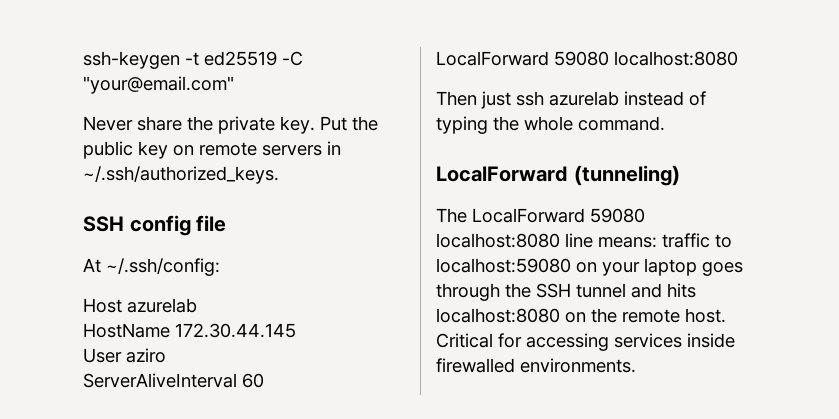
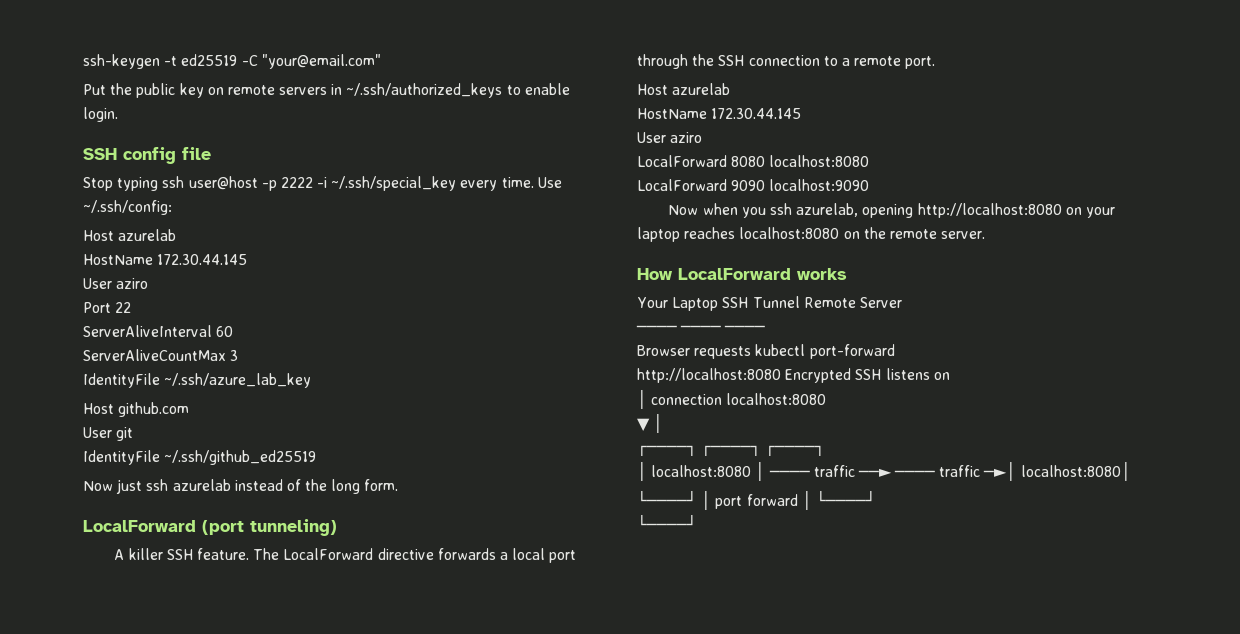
[83,116,315,134] Never share the private key. -> (381, 61) none
[83,166,279,184] ~/.ssh/authorized_keys. -> [346,83,570,98] [83,107,118,122] ~/.ssh/authorized_keys to enable login.
[83,258,101,273] At -> [83,176,562,191] Stop typing ssh user@host -p 2222 -i ~/.ssh/special_key every time. Use
(166, 355) none -> [83,302,132,313] // Port 22
[436,51,738,66] [436,91,477,106] LocalForward 59080 localhost:8080 // Then -> [83,349,239,361] [83,373,312,388] [83,402,190,417] [83,427,134,441] [83,450,317,465] [83,481,113,491] ServerAliveCountMax 3 // IdentityFile ~/.ssh/azure_lab_key // Host github.com // User git // IdentityFile ~/.ssh/github_ed25519 // Now
[436,116,665,134] [436,165,680,186] [436,208,645,223] [436,233,732,248] [436,258,743,276] [436,283,696,301] [436,308,726,323] [436,333,735,351] [436,358,636,373] typing the whole command. // LocalForward (tunneling) // The LocalForward 59080 localhost:8080 line means: traffic to localhost:59080 on your laptop goes through the SSH tunnel and hits localhost:8080 on the remote host. Critical for accessing services inside firewalled environments. -> [305,479,399,494] [83,519,337,536] [114,548,577,563] [637,54,936,69] [637,83,731,95] [637,108,802,119] [637,132,703,143] [637,155,870,167] [637,179,870,191] [668,203,1115,218] [637,227,986,242] [637,268,847,280] [637,296,902,311] [636,325,766,332] [637,344,895,359] [637,368,950,383] [637,389,827,409] [637,413,664,433] [637,445,826,456] [637,461,1131,481] [637,490,876,510] [637,514,697,530] the long form. // LocalForward (port tunneling) // A killer SSH feature. The LocalForward directive forwards a local port through the SSH connection to a remote port. // Host azurelab // HostName 172.30.44.145 // User aziro // LocalForward 8080 localhost:8080 // LocalForward 9090 localhost:9090 // Now when you ssh azurelab, opening http://localhost:8080 on your laptop reaches localhost:8080 on the remote server. // How LocalForward works // Your Laptop SSH Tunnel Remote Server // ──── ──── ──── // Browser requests kubectl port-forward // http://localhost:8080 Encrypted SSH listens on // │ connection localhost:8080 // ▼ │ // ┌────┐ ┌────┐ ┌────┐ // │ localhost:8080 │ ──── traffic ──► ──── traffic ─►│ localhost:8080│ // └────┘ │ port forward │ └────┘ // └────┘

